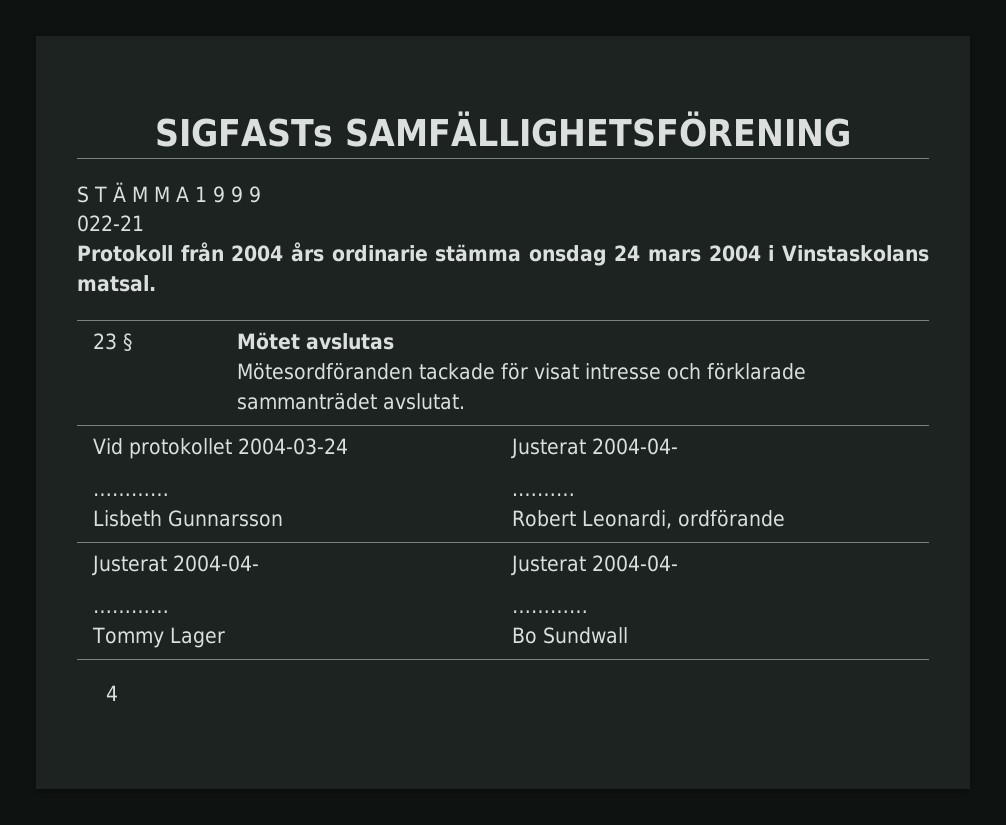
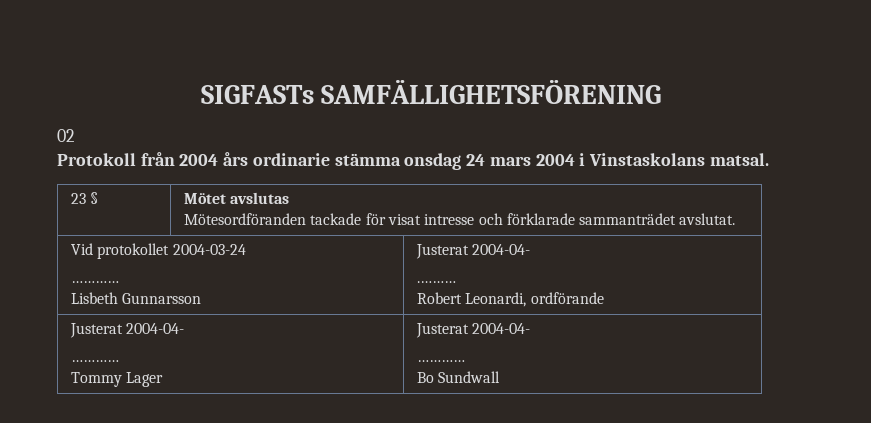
[77,182,261,203] [77,215,144,232] S T Ä M M A 1 9 9 9 // 022-21 -> [57,129,75,142] 02
[105,685,118,701] // 4 -> (501, 377) none

